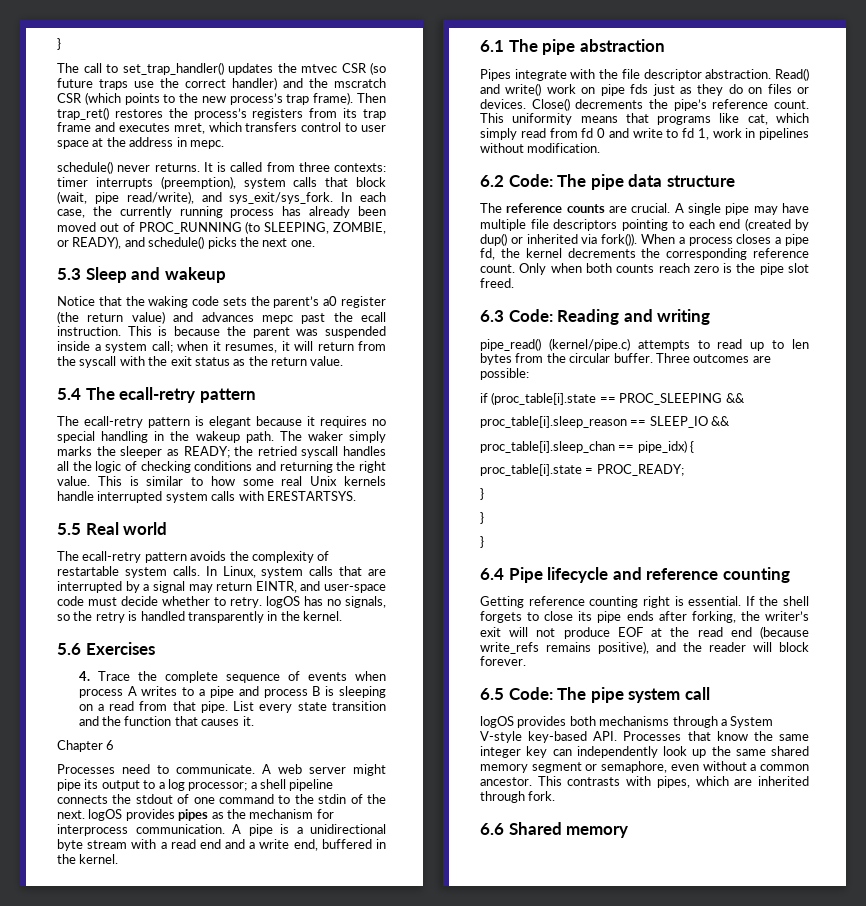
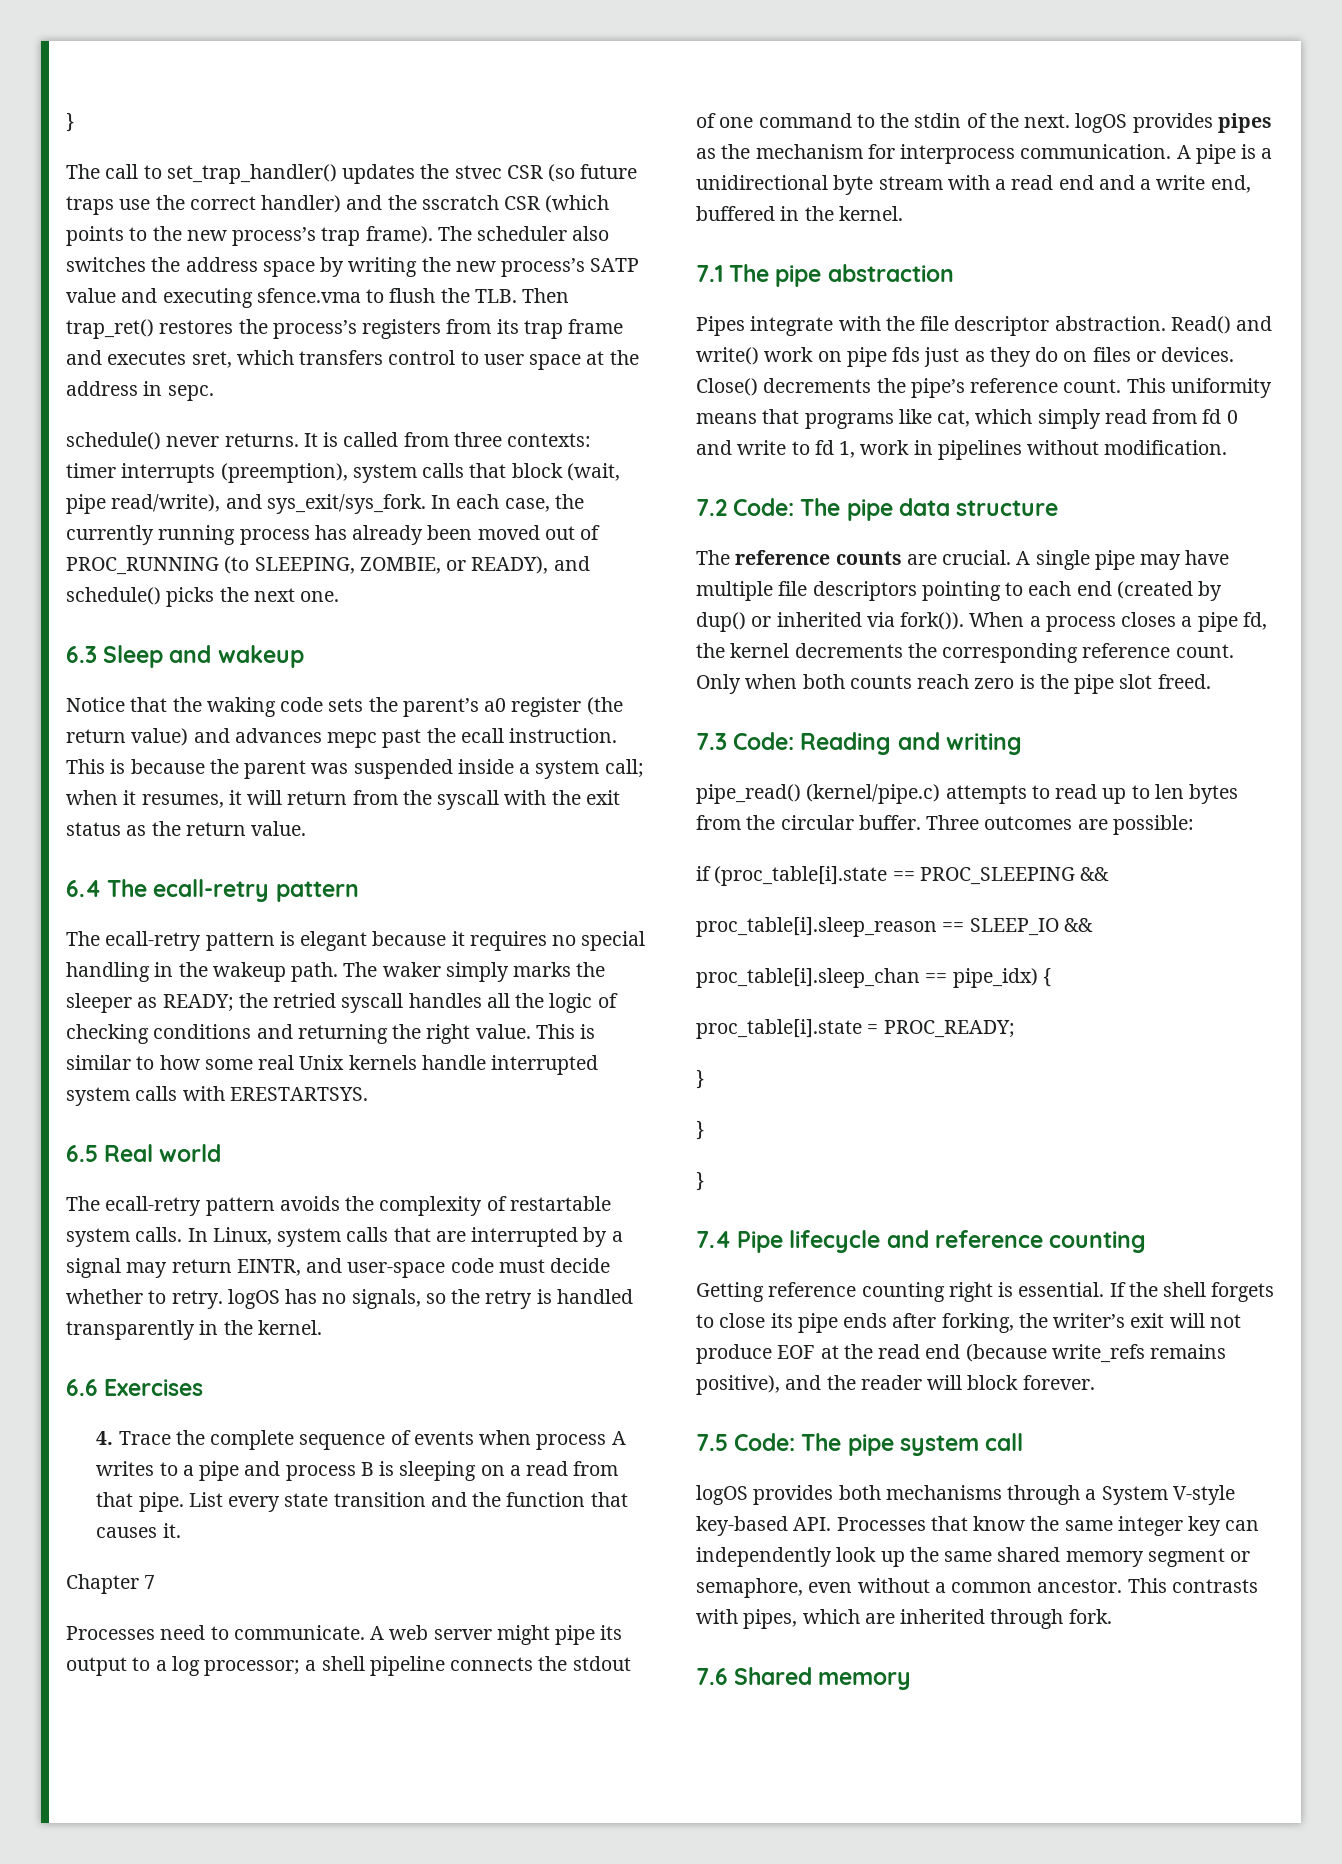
[301,64,337,73] mtvec -> [454,165,502,179] stvec
[334,78,386,88] mscratch -> [421,195,499,210] sscratch
(354, 98) none -> [437,226,610,241] [66,257,640,277] [66,288,517,308] The scheduler also switches the address space by writing the new process’s SATP value and executing sfence.vma to flush the TLB.
[173,123,205,134] mret, -> [191,351,232,368] sret,
[189,140,224,149] mepc. -> [167,385,214,401] sepc.
[57,268,81,280] 5.3 -> [66,646,97,663] 6.3
[57,388,81,400] 5.4 -> [66,880,101,897] 6.4
[57,523,81,535] 5.5 -> [66,1145,98,1162] 6.5
[57,643,81,655] 5.6 -> [66,1379,98,1396] 6.6
[106,740,115,750] 6 -> [144,1575,156,1589] 7
[480,40,504,52] 6.1 -> [696,265,723,282] 7.1
[480,175,504,187] 6.2 -> [696,499,727,516] 7.2
[480,310,504,322] 6.3 -> [696,733,727,750] 7.3
[480,568,504,580] 6.4 -> [696,1231,731,1248] 7.4
[480,688,504,700] 6.5 -> [696,1434,728,1451] 7.5
[480,823,504,835] 6.6 -> [696,1668,728,1685] 7.6

